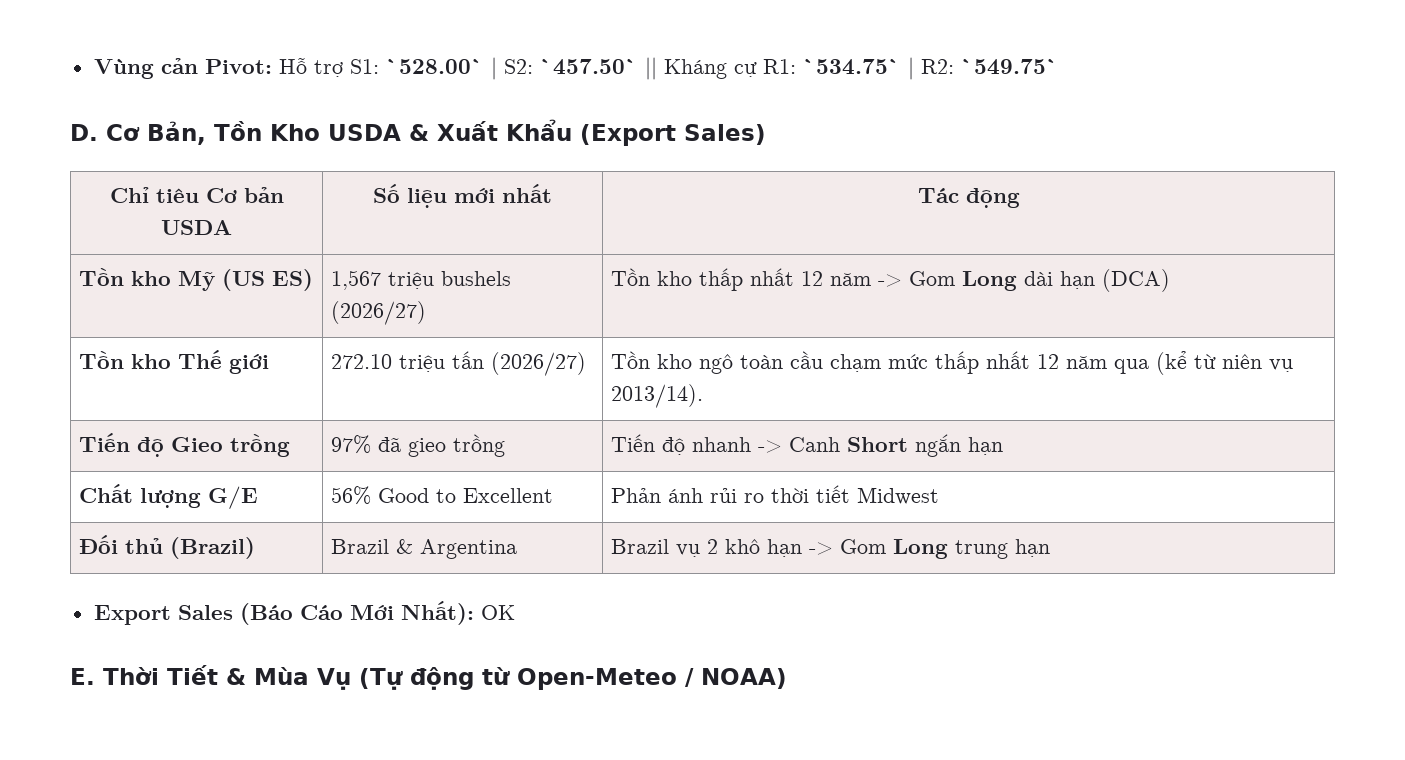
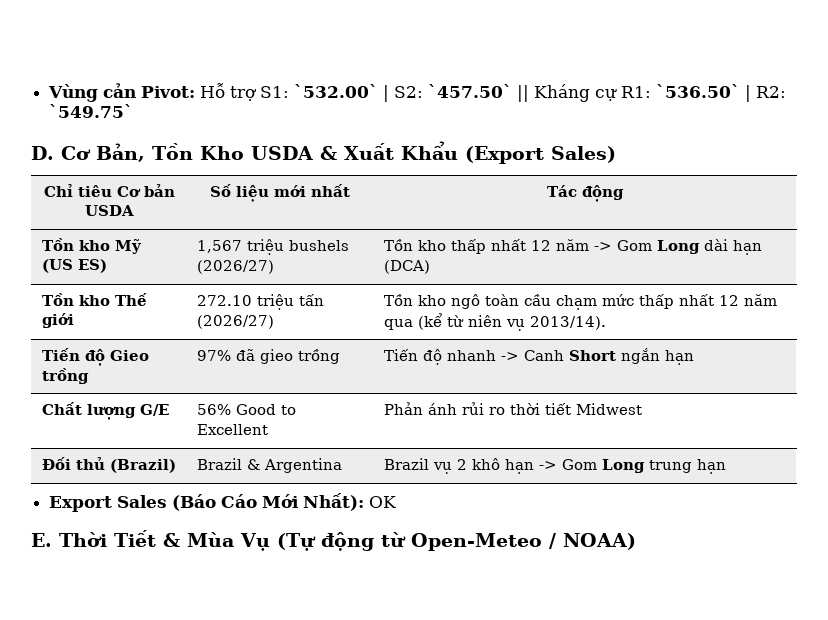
[385,58,484,74] `528.00` -> [294,84,379,98] `532.00`
[802,58,901,75] `534.75` -> [656,84,741,98] `536.50`

